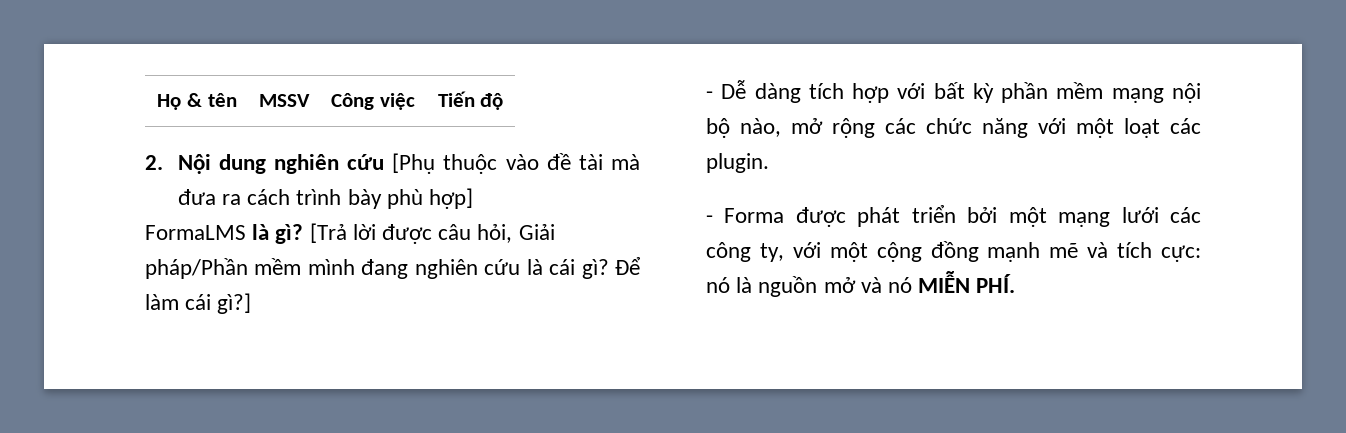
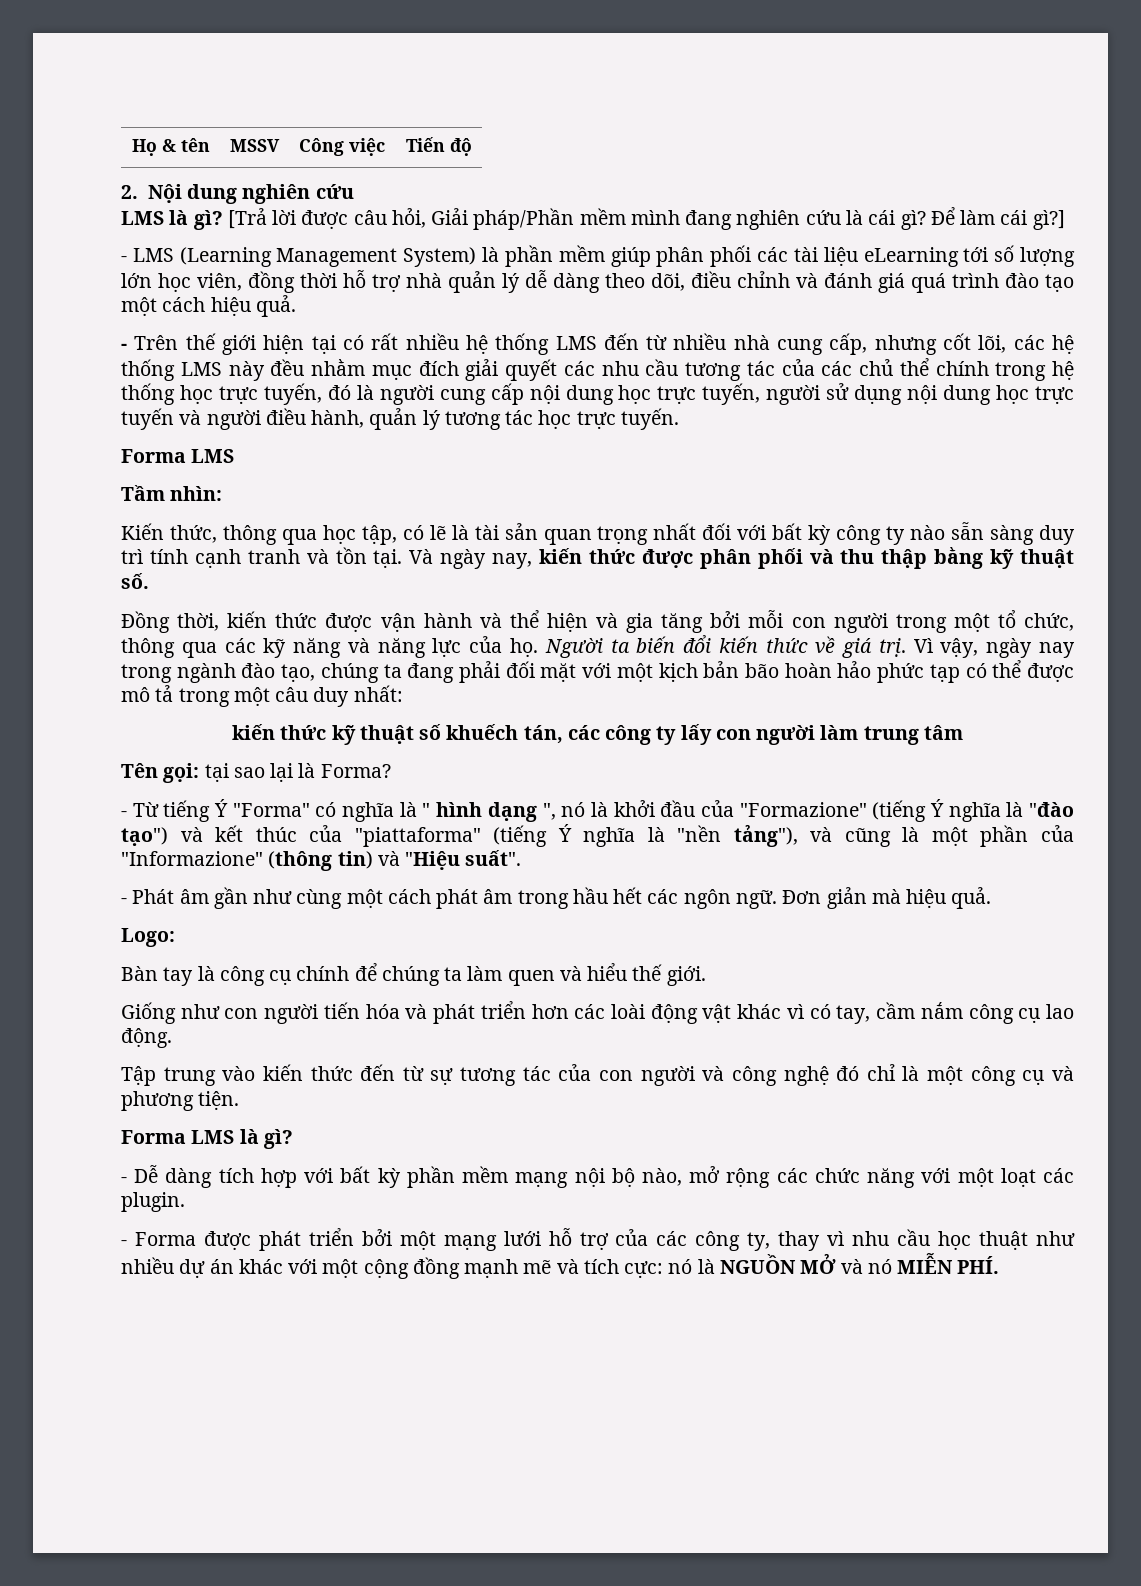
[392,153,641,174] [177,188,474,209] [145,225,246,240] [Phụ thuộc vào đề tài mà đưa ra cách trình bày phù hợp] // FormaLMS -> [121,211,164,225] // LMS
(252, 303) none -> [121,245,1076,267] [121,270,1074,293] [121,295,296,317] [121,333,1075,355] [121,358,1074,381] [121,383,1075,405] [121,408,679,430] [121,449,235,463] [121,485,223,501] [121,522,1075,545] [121,547,1074,569] [121,573,149,589] [121,610,1075,633] [121,635,1075,658] [121,660,1074,683] [121,685,403,707] [232,724,963,745] [121,763,391,783] [121,799,1074,822] [121,824,1074,847] [121,850,522,871] [121,887,992,909] [121,928,175,947] [121,963,706,986] [121,1001,1075,1024] [121,1028,172,1048] [121,1064,1074,1086] [121,1091,240,1111] [121,1129,293,1149] // - LMS (Learning Management System) là phần mềm giúp phân phối các tài liệu eLearning tới số lượng lớn học viên, đồng thời hỗ trợ nhà quản lý dễ dàng theo dõi, điều chỉnh và đánh giá quá trình đào tạo một cách hiệu quả. // - Trên thế giới hiện tại có rất nhiều hệ thống LMS đến từ nhiều nhà cung cấp, nhưng cốt lõi, các hệ thống LMS này đều nhằm mục đích giải quyết các nhu cầu tương tác của các chủ thể chính trong hệ thống học trực tuyến, đó là người cung cấp nội dung học trực tuyến, người sử dụng nội dung học trực tuyến và người điều hành, quản lý tương tác học trực tuyến. // Forma LMS // Tầm nhìn: // Kiến thức, thông qua học tập, có lẽ là tài sản quan trọng nhất đối với bất kỳ công ty nào sẵn sàng duy trì tính cạnh tranh và tồn tại. Và ngày nay, kiến thức được phân phối và thu thập bằng kỹ thuật số. // Đồng thời, kiến thức được vận hành và thể hiện và gia tăng bởi mỗi con người trong một tổ chức, thông qua các kỹ năng và năng lực của họ. Người ta biến đổi kiến thức về giá trị. Vì vậy, ngày nay trong ngành đào tạo, chúng ta đang phải đối mặt với một kịch bản bão hoàn hảo phức tạp có thể được mô tả trong một câu duy nhất: // kiến thức kỹ thuật số khuếch tán, các công ty lấy con người làm trung tâm // Tên gọi: tại sao lại là Forma? // - Từ tiếng Ý "Forma" có nghĩa là " hình dạng ", nó là khởi đầu của "Formazione" (tiếng Ý nghĩa là "đào tạo") và kết thúc của "piattaforma" (tiếng Ý nghĩa là "nền tảng"), và cũng là một phần của "Informazione" (thông tin) và "Hiệu suất". // - Phát âm gần như cùng một cách phát âm trong hầu hết các ngôn ngữ. Đơn giản mà hiệu quả. // Logo: // Bàn tay là công cụ chính để chúng ta làm quen và hiểu thế giới. // Giống như con người tiến hóa và phát triển hơn các loài động vật khác vì có tay, cầm nắm công cụ lao động. // Tập trung vào kiến thức đến từ sự tương tác của con người và công nghệ đó chỉ là một công cụ và phương tiện. // Forma LMS là gì?
[1170,207,1201,223] [706,242,784,262] các công ty, -> [548,1228,1076,1251] [121,1257,283,1278] hỗ trợ của các công ty, thay vì nhu cầu học thuật như nhiều dự án khác
[758,276,856,297] nguồn mở -> [719,1253,837,1274] NGUỒN MỞ

